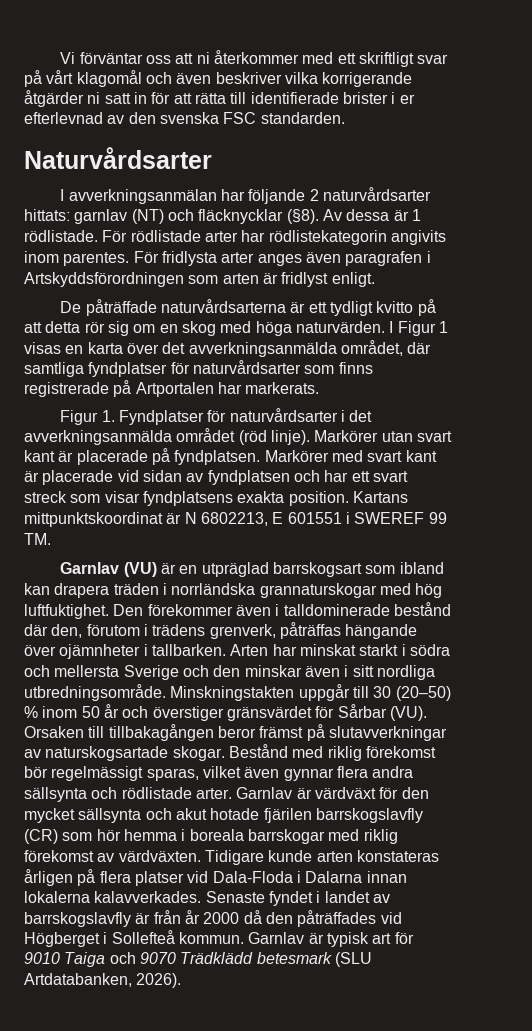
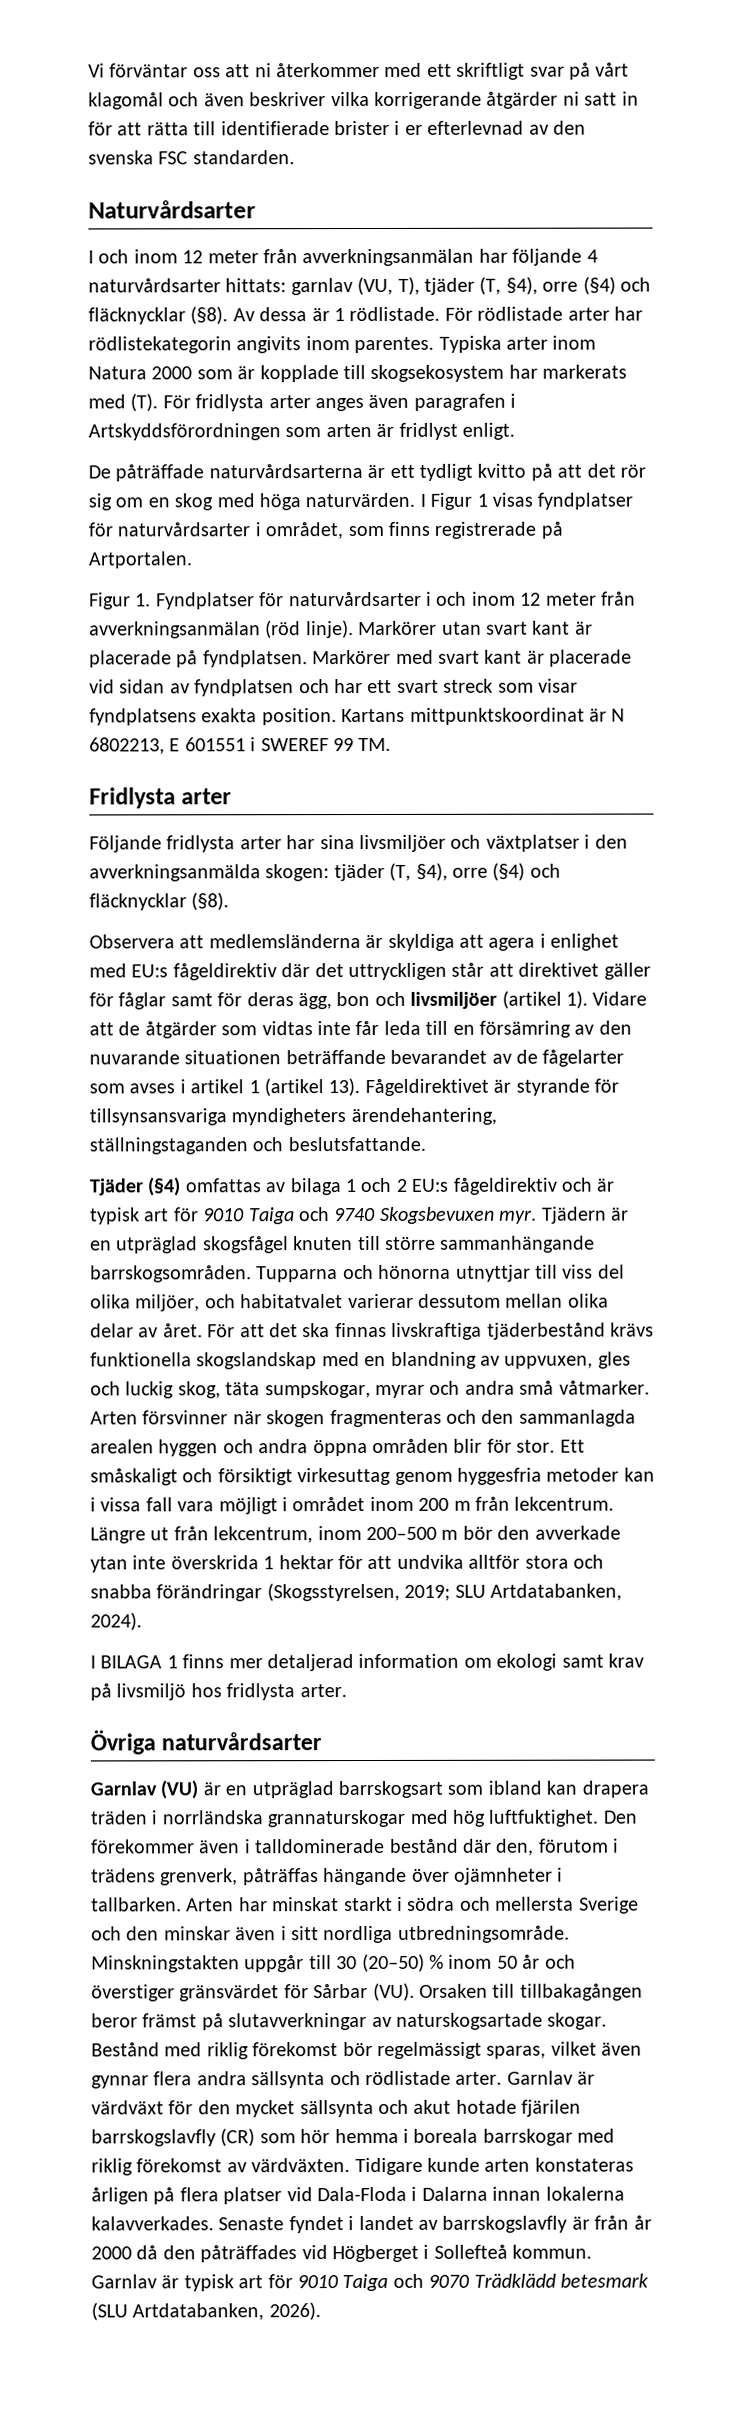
(65, 195) none -> [98,249,298,264] och inom 12 meter från
[309,189,319,201] 2 -> [586,249,598,263] 4
[131,209,164,224] (NT) -> [357,276,616,296] (VU, T), tjäder (T, §4), orre (§4)
(130, 259) none -> [438,335,597,353] [88,364,628,383] [88,393,159,412] Typiska arter inom Natura 2000 som är kopplade till skogsekosystem har markerats med (T).
[45,321,81,333] detta -> [586,463,616,478] det
[65,340,432,357] [24,362,84,377] en karta över det avverkningsanmälda området, där samtliga -> (533, 499) none
(301, 367) none -> [254,522,344,540] i området,
[135,382,320,397] Artportalen har markerats. -> [88,551,192,569] Artportalen.
[349,410,373,422] [24,428,236,445] det avverkningsanmälda området -> [436,591,636,606] [89,621,261,639] och inom 12 meter från avverkningsanmälan
(51, 539) none -> [89,787,233,809] [89,834,628,853] [89,862,561,882] [89,892,230,911] [89,933,620,951] [89,962,651,981] [89,990,648,1010] [89,1020,632,1039] [89,1049,625,1067] [89,1078,619,1097] [89,1107,497,1126] [89,1136,426,1155] [89,1177,615,1197] [90,1206,629,1225] [90,1235,596,1254] [90,1264,625,1283] [90,1293,609,1312] [90,1322,654,1340] [90,1351,631,1370] [90,1380,650,1399] [90,1409,636,1428] [90,1438,585,1457] [90,1467,655,1486] [90,1496,615,1515] [90,1525,621,1544] [90,1554,604,1573] [90,1582,622,1602] [90,1612,142,1631] [90,1653,644,1672] [90,1683,347,1701] [90,1730,323,1755] // Fridlysta arter // Följande fridlysta arter har sina livsmiljöer och växtplatser i den avverkningsanmälda skogen: tjäder (T, §4), orre (§4) och fläcknycklar (§8). // Observera att medlemsländerna är skyldiga att agera i enlighet med EU:s fågeldirektiv där det uttryckligen står att direktivet gäller för fåglar samt för deras ägg, bon och livsmiljöer (artikel 1). Vidare att de åtgärder som vidtas inte får leda till en försämring av den nuvarande situationen beträffande bevarandet av de fågelarter som avses i artikel 1 (artikel 13). Fågeldirektivet är styrande för tillsynsansvariga myndigheters ärendehantering, ställningstaganden och beslutsfattande. // Tjäder (§4) omfattas av bilaga 1 och 2 EU:s fågeldirektiv och är typisk art för 9010 Taiga och 9740 Skogsbevuxen myr. Tjädern är en utpräglad skogsfågel knuten till större sammanhängande barrskogsområden. Tupparna och hönorna utnyttjar till viss del olika miljöer, och habitatvalet varierar dessutom mellan olika delar av året. För att det ska finnas livskraftiga tjäderbestånd krävs funktionella skogslandskap med en blandning av uppvuxen, gles och luckig skog, täta sumpskogar, myrar och andra små våtmarker. Arten försvinner när skogen fragmenteras och den sammanlagda arealen hyggen och andra öppna områden blir för stor. Ett småskaligt och försiktigt virkesuttag genom hyggesfria metoder kan i vissa fall vara möjligt i området inom 200 m från lekcentrum. Längre ut från lekcentrum, inom 200–500 m bör den avverkade ytan inte överskrida 1 hektar för att undvika alltför stora och snabba förändringar (Skogsstyrelsen, 2019; SLU Artdatabanken, 2024). // I BILAGA 1 finns mer detaljerad information om ekologi samt krav på livsmiljö hos fridlysta arter. // Övriga naturvårdsarter

